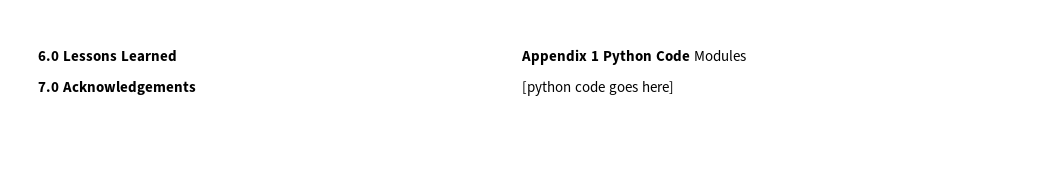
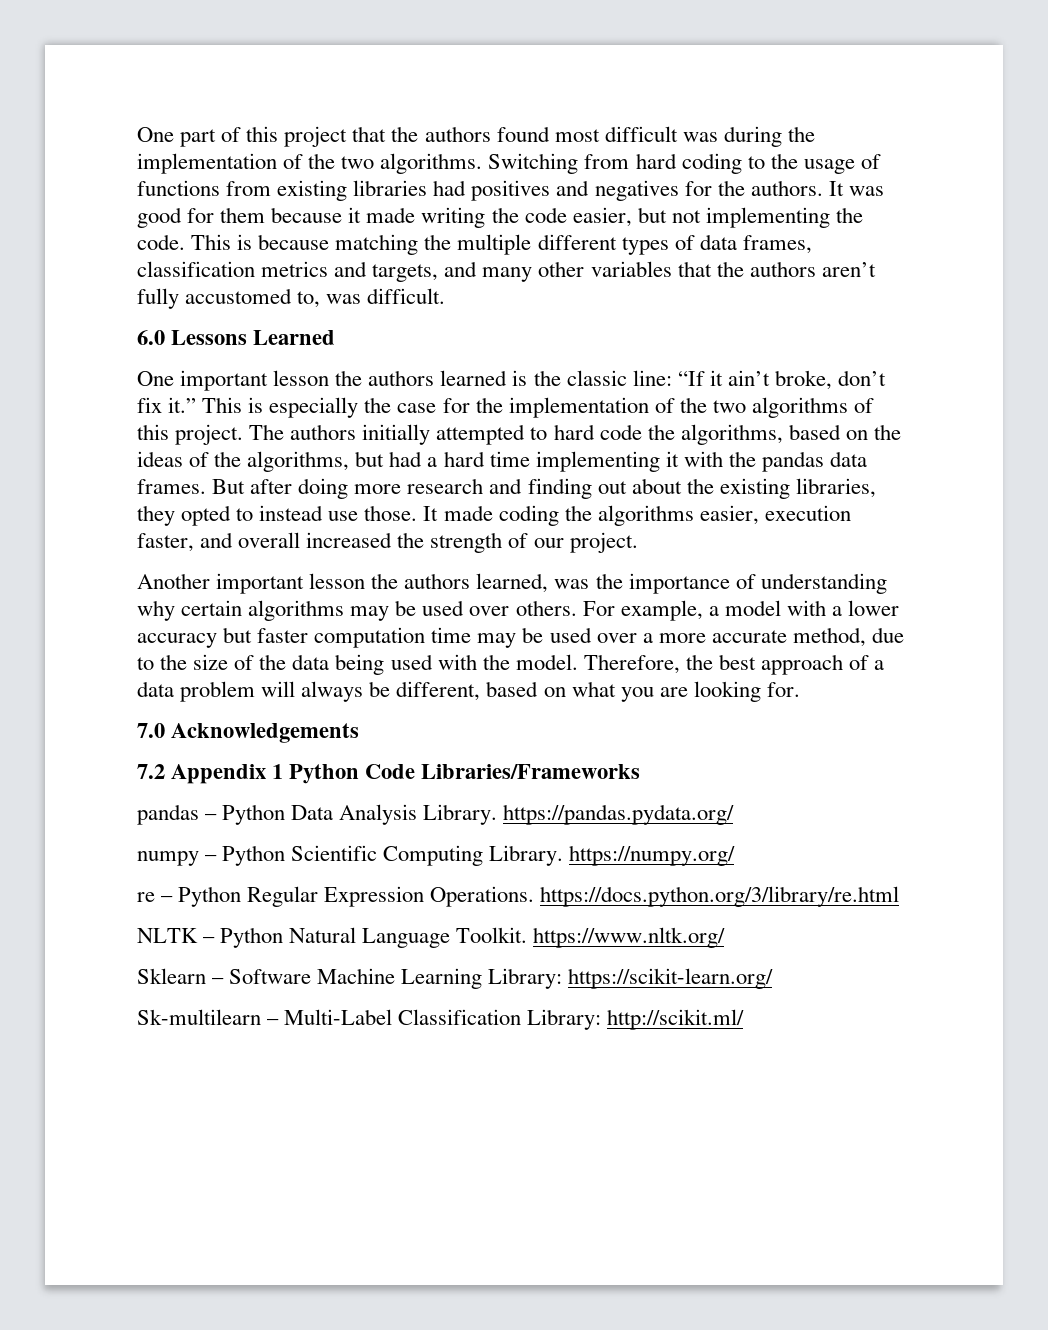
[38,50,178,62] 6.0 Lessons Learned -> [137,126,815,147] [137,153,881,174] [137,180,884,201] [137,207,863,228] [137,234,812,255] [137,261,876,282] [137,288,446,309] [137,330,336,345] [137,370,887,391] [137,397,875,418] [137,424,901,445] [137,451,868,472] [137,478,876,499] [137,505,851,526] [137,532,638,553] [137,573,887,594] [137,600,900,621] [137,627,904,648] [137,654,885,675] [137,681,800,702] One part of this project that the authors found most difficult was during the implementation of the two algorithms. Switching from hard coding to the usage of functions from existing libraries had positives and negatives for the authors. It was good for them because it made writing the code easier, but not implementing the code. This is because matching the multiple different types of data frames, classification metrics and targets, and many other variables that the authors aren’t fully accustomed to, was difficult. // 6.0 Lessons Learned // One important lesson the authors learned is the classic line: “If it ain’t broke, don’t fix it.” This is especially the case for the implementation of the two algorithms of this project. The authors initially attempted to hard code the algorithms, based on the ideas of the algorithms, but had a hard time implementing it with the pandas data frames. But after doing more research and finding out about the existing libraries, they opted to instead use those. It made coding the algorithms easier, execution faster, and overall increased the strength of our project. // Another important lesson the authors learned, was the importance of understanding why certain algorithms may be used over others. For example, a model with a lower accuracy but faster computation time may be used over a more accurate method, due to the size of the data being used with the model. Therefore, the best approach of a data problem will always be different, based on what you are looking for.
(197, 88) none -> [137,764,165,779] 7.2
[694,50,747,62] [522,81,675,96] Modules // [python code goes here] -> [421,764,641,779] [137,804,735,825] [137,845,736,866] [137,886,900,907] [137,927,726,948] [137,968,774,989] [137,1009,745,1030] Libraries/Frameworks // pandas – Python Data Analysis Library. https://pandas.pydata.org/ // numpy – Python Scientific Computing Library. https://numpy.org/ // re – Python Regular Expression Operations. https://docs.python.org/3/library/re.html // NLTK – Python Natural Language Toolkit. https://www.nltk.org/ // Sklearn – Software Machine Learning Library: https://scikit-learn.org/ // Sk-multilearn – Multi-Label Classification Library: http://scikit.ml/

